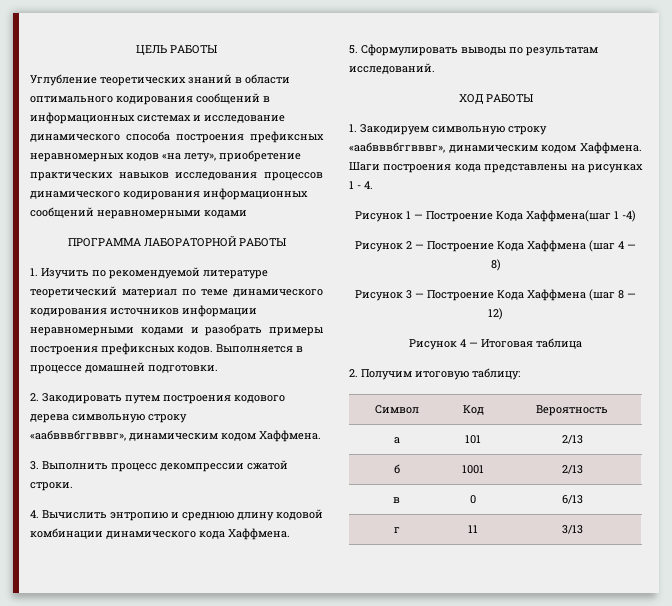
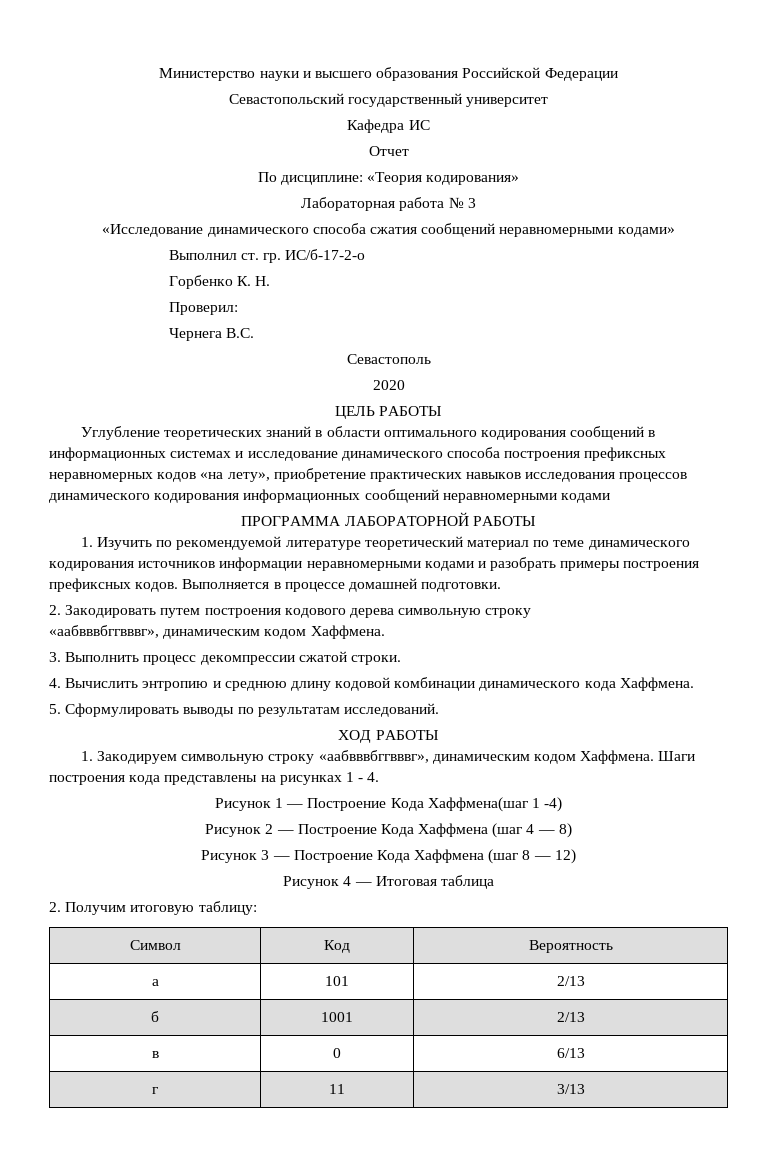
(136, 50) none -> [159,67,618,81] [228,93,549,107] [347,119,430,133] [368,146,409,156] [257,172,520,185] [301,197,476,211] [102,223,675,237] [168,249,366,263] [168,275,271,289] [168,302,238,315] [168,328,254,341] [346,354,431,364] [372,380,405,390] Министерство науки и высшего образования Российской Федерации // Севастопольский государственный университет // Кафедра ИС // Отчет // По дисциплине: «Теория кодирования» // Лабораторная работа № 3 // «Исследование динамического способа сжатия сообщений неравномерными кодами» // Выполнил ст. гр. ИС/б-17-2-о // Горбенко К. Н. // Проверил: // Чернега В.С. // Севастополь // 2020 //

